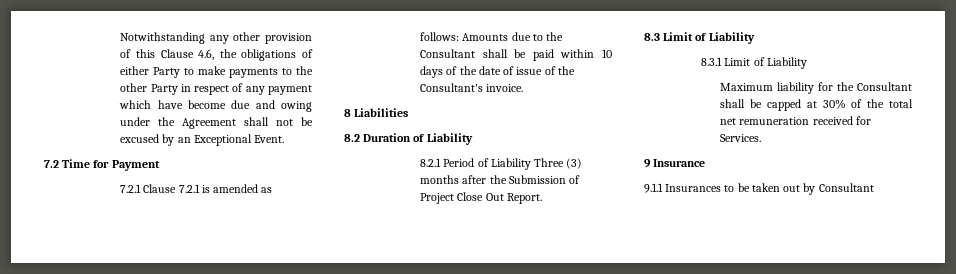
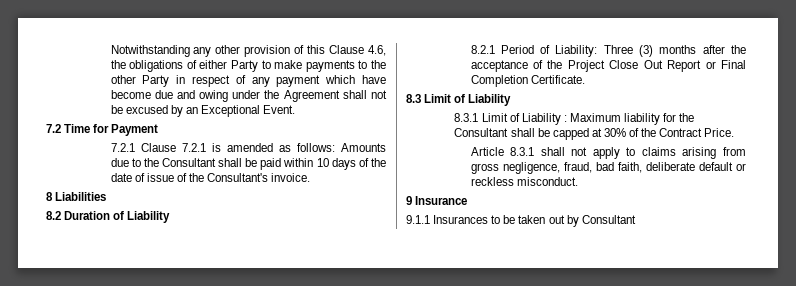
[490,158,531,170] Liability -> [555,45,598,57] Liability:
[508,175,581,184] [420,192,542,204] Submission of Project Close Out Report. -> [470,60,746,72] [470,75,585,87] acceptance of the Project Close Out Report or Final Completion Certificate.
(807, 63) // -> [563,115,567,122] :
[889,99,913,108] [720,116,871,125] [720,134,762,142] total net remuneration received for Services. -> [659,128,735,137] [470,147,746,159] [470,162,746,174] [470,177,578,186] Contract Price. // Article 8.3.1 shall not apply to claims arising from gross negligence, fraud, bad faith, deliberate default or reckless misconduct.

